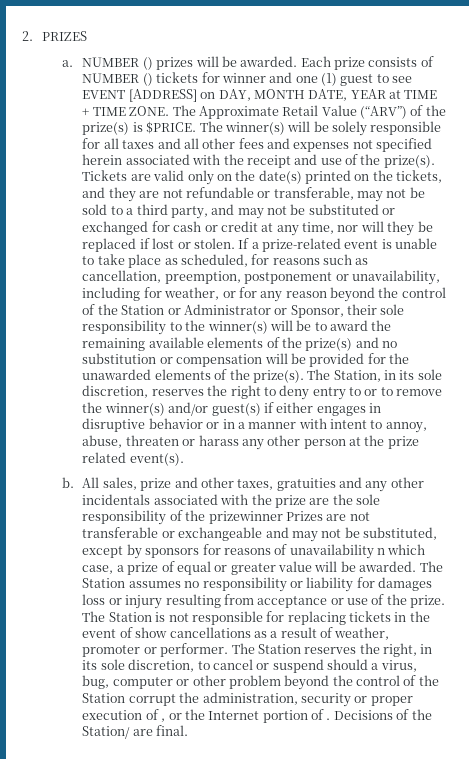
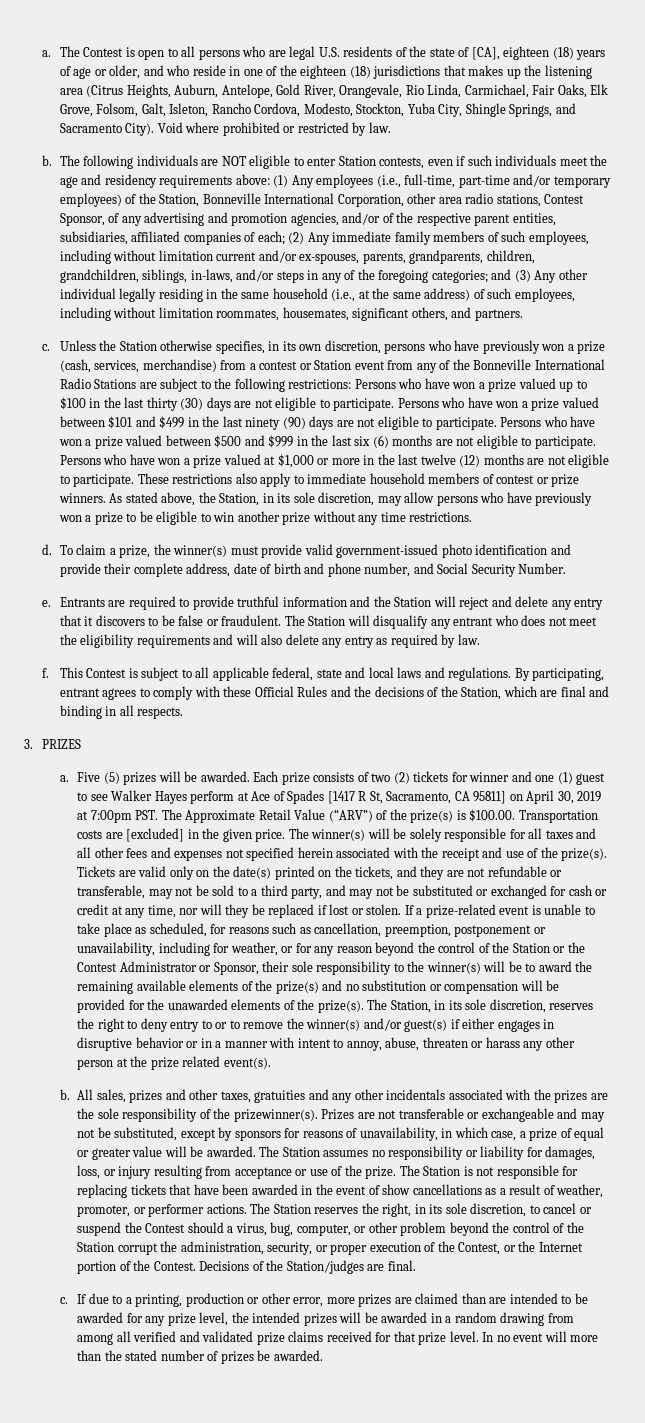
[22,31,33,41] 2. -> [41,46,606,60] [59,65,592,79] [59,84,609,98] [59,103,576,117] [59,122,391,136] [41,155,608,169] [59,174,611,188] [59,193,585,207] [59,212,556,226] [59,231,589,245] [59,250,535,264] [59,269,588,283] [59,288,575,302] [59,307,523,321] [41,340,606,354] [59,359,605,373] [59,378,587,392] [59,397,599,411] [59,416,596,430] [58,435,596,449] [59,454,610,468] [59,473,580,487] [58,492,593,506] [58,511,473,525] [41,544,571,558] [59,563,567,577] [41,596,604,610] [59,615,598,629] [59,634,480,648] [41,667,605,681] [59,686,610,700] [59,705,184,719] [24,739,33,749] a. The Contest is open to all persons who are legal U.S. residents of the state of [CA], eighteen (18) years of age or older, and who reside in one of the eighteen (18) jurisdictions that makes up the listening area (Citrus Heights, Auburn, Antelope, Gold River, Orangevale, Rio Linda, Carmichael, Fair Oaks, Elk Grove, Folsom, Galt, Isleton, Rancho Cordova, Modesto, Stockton, Yuba City, Shingle Springs, and Sacramento City). Void where prohibited or restricted by law. // b. The following individuals are NOT eligible to enter Station contests, even if such individuals meet the age and residency requirements above: (1) Any employees (i.e., full-time, part-time and/or temporary employees) of the Station, Bonneville International Corporation, other area radio stations, Contest Sponsor, of any advertising and promotion agencies, and/or of the respective parent entities, subsidiaries, affiliated companies of each; (2) Any immediate family members of such employees, including without limitation current and/or ex-spouses, parents, grandparents, children, grandchildren, siblings, in-laws, and/or steps in any of the foregoing categories; and (3) Any other individual legally residing in the same household (i.e., at the same address) of such employees, including without limitation roommates, housemates, significant others, and partners. // c. Unless the Station otherwise specifies, in its own discretion, persons who have previously won a prize (cash, services, merchandise) from a contest or Station event from any of the Bonneville International Radio Stations are subject to the following restrictions: Persons who have won a prize valued up to $100 in the last thirty (30) days are not eligible to participate. Persons who have won a prize valued between $101 and $499 in the last ninety (90) days are not eligible to participate. Persons who have won a prize valued between $500 and $999 in the last six (6) months are not eligible to participate. Persons who have won a prize valued at $1,000 or more in the last twelve (12) months are not eligible to participate. These restrictions also apply to immediate household members of contest or prize winners. As stated above, the Station, in its sole discretion, may allow persons who have previously won a prize to be eligible to win another prize without any time restrictions. // d. To claim a prize, the winner(s) must provide valid government-issued photo identification and provide their complete address, date of birth and phone number, and Social Security Number. // e. Entrants are required to provide truthful information and the Station will reject and delete any entry that it discovers to be false or fraudulent. The Station will disqualify any entrant who does not meet the eligibility requirements and will also delete any entry as required by law. // f. This Contest is subject to all applicable federal, state and local laws and regulations. By participating, entrant agrees to comply with these Official Rules and the decisions of the Station, which are final and binding in all respects. // 3.
[82,57,153,70] NUMBER () -> [77,772,120,784] Five (5)
[82,73,153,86] NUMBER () -> [371,772,410,784] two (2)
[82,89,438,102] [82,106,170,116] EVENT [ADDRESS] on DAY, MONTH DATE, YEAR at TIME + TIME ZONE. -> [111,790,602,804] [77,810,159,823] Walker Hayes perform at Ace of Spades [1417 R St, Sacramento, CA 95811] on April 30, 2019 at 7:00pm PST.
[146,121,197,134] $PRICE. -> [469,809,598,823] [77,828,286,842] $100.00. Transportation costs are [excluded] in the given price.
(181, 311) none -> [567,942,585,953] [77,962,118,972] the Contest
[140,478,172,491] prize -> [129,1090,163,1103] prizes
[274,495,306,508] prize -> [554,1090,588,1103] prizes
[208,511,283,524] prizewinner -> [233,1109,318,1122] prizewinner(s).
[289,544,386,559] unavailability n -> [359,1127,453,1141] unavailability, in
[378,577,433,591] [82,594,106,605] damages loss -> [545,1146,596,1160] [77,1165,101,1179] damages, loss,
(392, 616) none -> [169,1184,298,1195] that have been awarded
[82,643,229,657] promoter or performer. -> [77,1204,247,1217] promoter, or performer actions.
(324, 666) none -> [124,1222,186,1233] the Contest
[112,677,173,689] computer -> [296,1224,351,1236] computer,
[300,693,351,707] security -> [267,1242,313,1255] security,
[161,718,166,722] , -> [437,1241,501,1255] the Contest,
[326,718,331,720] . -> [133,1260,196,1271] the Contest.
[82,726,131,739] Station/ -> [286,1260,364,1274] Station/judges
(189, 730) none -> [59,1293,588,1307] [77,1312,574,1326] [77,1331,599,1345] [77,1350,323,1364] // c. If due to a printing, production or other error, more prizes are claimed than are intended to be awarded for any prize level, the intended prizes will be awarded in a random drawing from among all verified and validated prize claims received for that prize level. In no event will more than the stated number of prizes be awarded.

